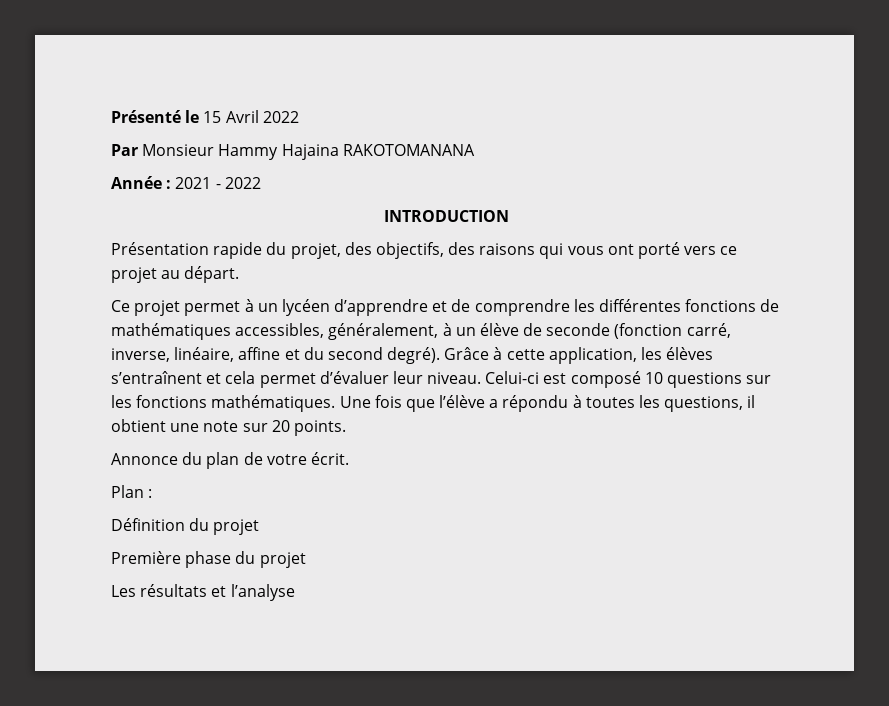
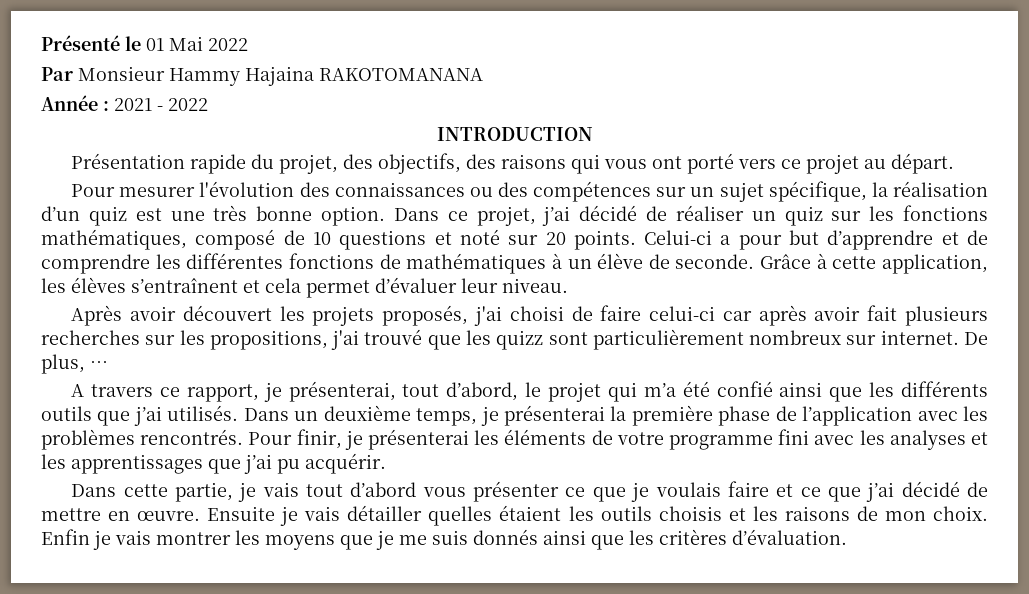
[203,110,259,123] 15 Avril -> [146,36,203,51] 01 Mai
[111,299,330,316] Ce projet permet à un lycéen -> [71,181,988,202] [41,205,989,226] [41,229,820,250] Pour mesurer l'évolution des connaissances ou des compétences sur un sujet spécifique, la réalisation d’un quiz est une très bonne option. Dans ce projet, j’ai décidé de réaliser un quiz sur les fonctions mathématiques, composé de 10 questions et noté sur 20 points. Celui-ci a pour but
[235,323,439,340] accessibles, généralement, -> (547, 263) none
[546,323,731,339] [111,347,441,364] seconde (fonction carré, inverse, linéaire, affine et du second degré). -> [675,254,755,269] seconde.
[485,371,772,388] [111,395,756,412] [111,419,346,436] [111,452,349,469] [111,485,153,498] [111,518,260,535] [111,551,306,568] [111,584,295,601] Celui-ci est composé 10 questions sur les fonctions mathématiques. Une fois que l’élève a répondu à toutes les questions, il obtient une note sur 20 points. // Annonce du plan de votre écrit. // Plan : // Définition du projet // Première phase du projet // Les résultats et l’analyse -> [71,305,989,326] [41,329,989,350] [41,354,108,374] [71,381,988,402] [41,405,988,426] [41,429,989,450] [41,453,386,474] [71,481,989,502] [41,505,988,526] [41,529,847,550] // Après avoir découvert les projets proposés, j'ai choisi de faire celui-ci car après avoir fait plusieurs recherches sur les propositions, j'ai trouvé que les quizz sont particulièrement nombreux sur internet. De plus, … // A travers ce rapport, je présenterai, tout d’abord, le projet qui m’a été confié ainsi que les différents outils que j’ai utilisés. Dans un deuxième temps, je présenterai la première phase de l’application avec les problèmes rencontrés. Pour finir, je présenterai les éléments de votre programme fini avec les analyses et les apprentissages que j’ai pu acquérir. // Dans cette partie, je vais tout d’abord vous présenter ce que je voulais faire et ce que j’ai décidé de mettre en œuvre. Ensuite je vais détailler quelles étaient les outils choisis et les raisons de mon choix. Enfin je vais montrer les moyens que je me suis donnés ainsi que les critères d’évaluation.

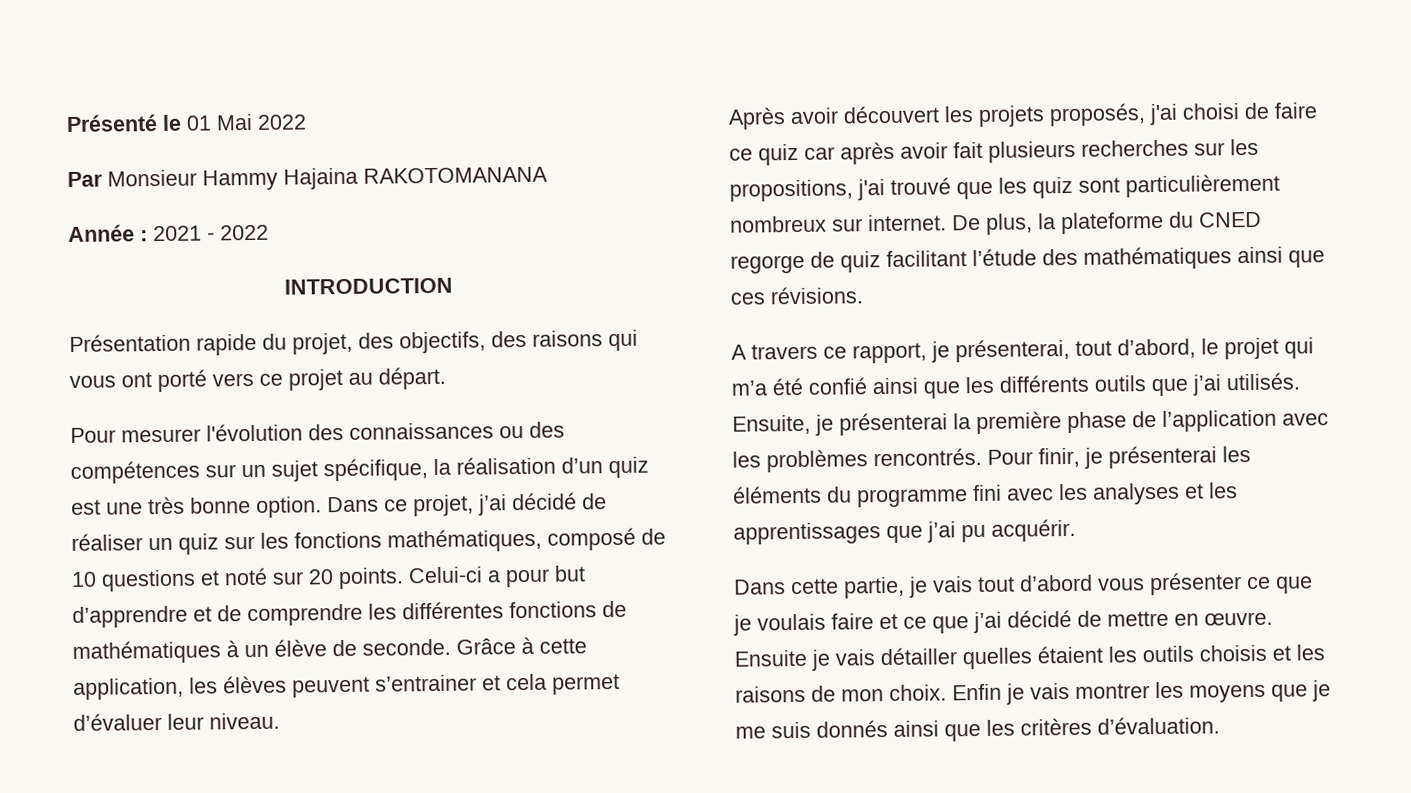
[131,278,238,293] s’entraînent -> [292,674,477,698] peuvent s’entrainer
[649,306,716,321] celui-ci -> [729,143,799,166] ce quiz
[496,330,544,350] quizz -> [1032,176,1073,199] quiz
[90,361,108,369] … -> [1038,211,1262,235] [730,246,1325,274] [730,286,863,305] la plateforme du CNED regorge de quiz facilitant l’étude des mathématiques ainsi que ces révisions.
[243,405,478,426] Dans un deuxième temps, -> [732,414,811,435] Ensuite,
[591,430,664,445] de votre -> [826,486,852,503] du

